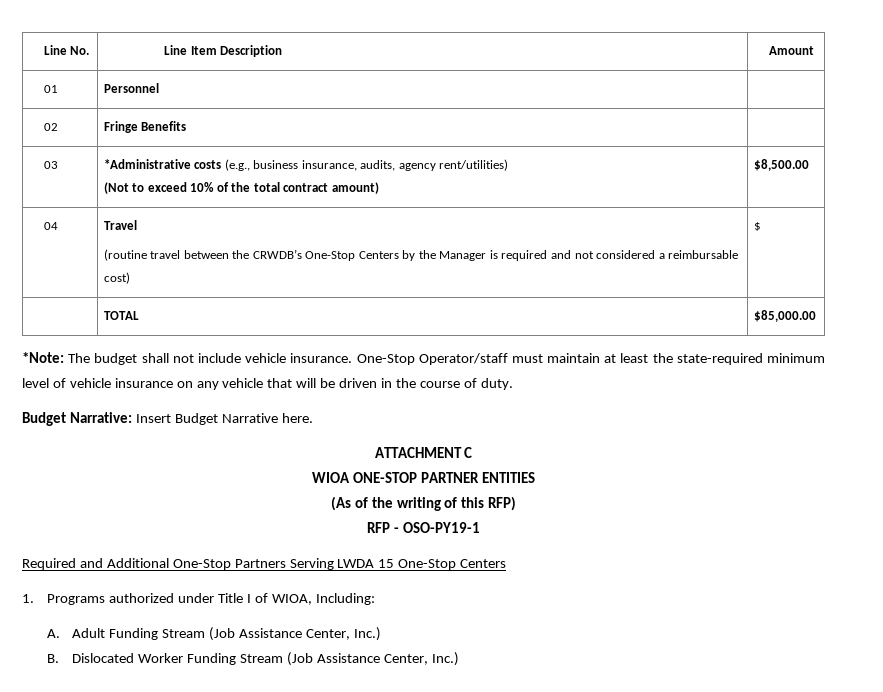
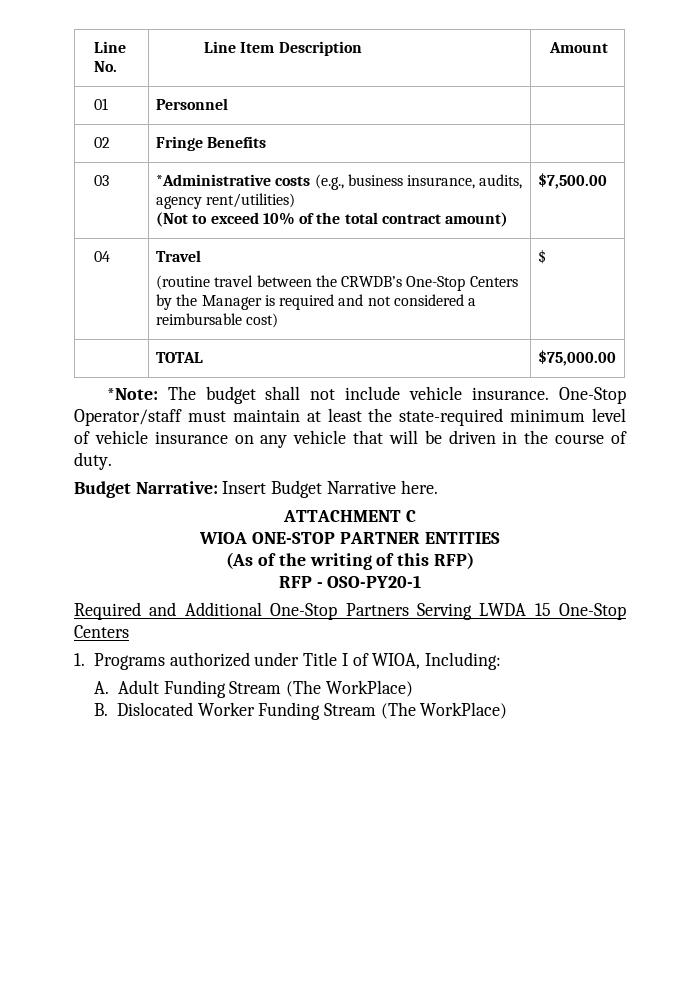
[753,159,809,171] $8,500.00 -> [537,173,607,189] $7,500.00
[753,310,816,322] $85,000.00 -> [537,350,616,366] $75,000.00
[402,522,480,533] OSO-PY19-1 -> [327,575,422,588] OSO-PY20-1
[209,627,381,641] (Job Assistance Center, Inc.) -> [285,680,413,697] (The WorkPlace)
[286,652,459,666] (Job Assistance Center, Inc.) -> [380,702,508,719] (The WorkPlace)

